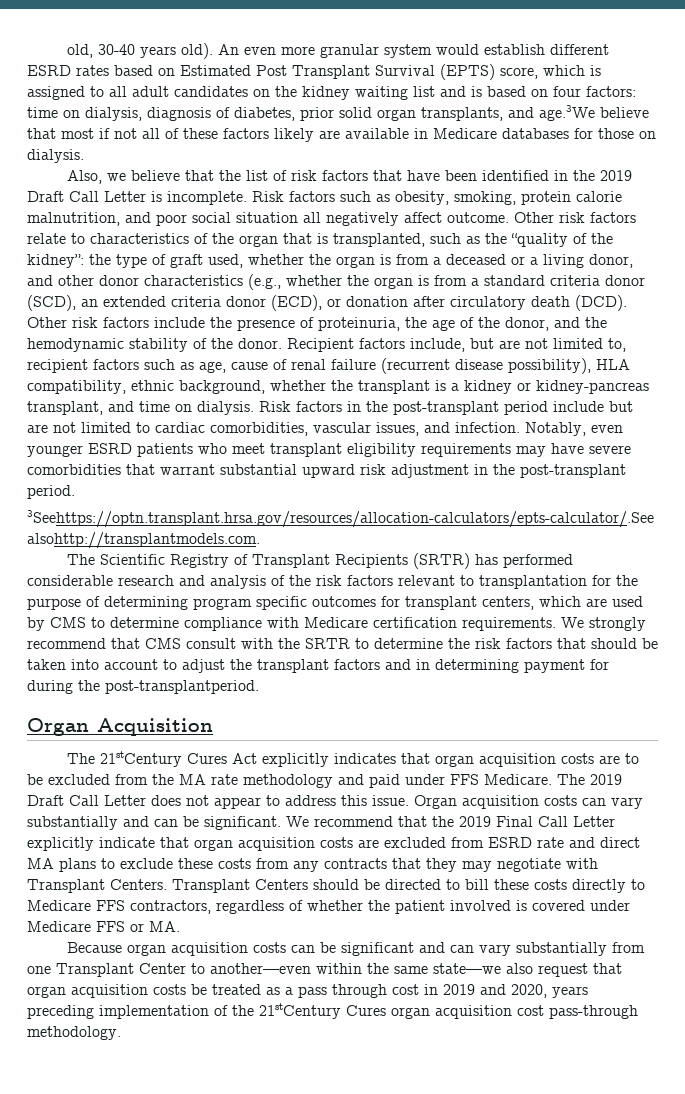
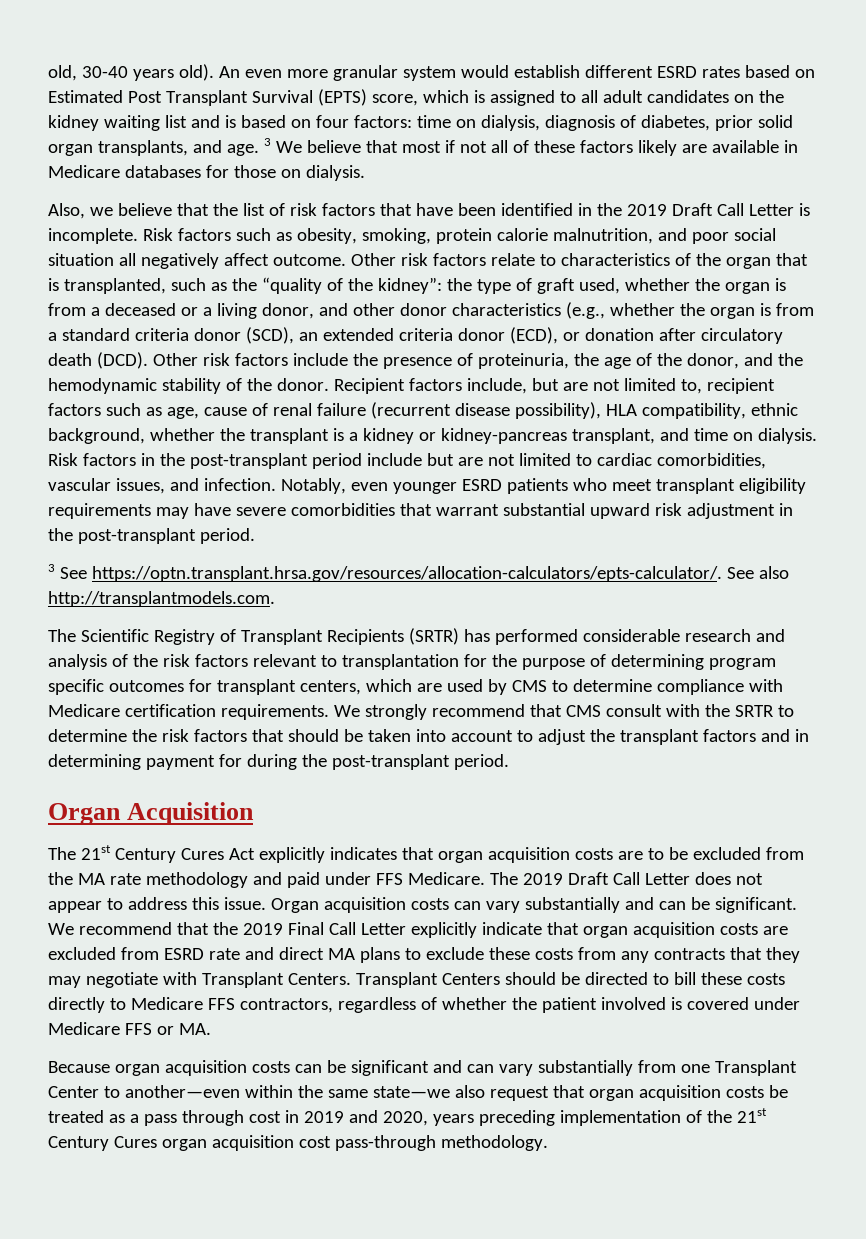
[539,105,595,121] age.3We -> [226,138,302,156] age. 3 We
[27,510,654,528] [27,532,260,549] 3Seehttps://optn.transplant.hrsa.gov/resources/allocation-calculators/epts-calculator/.See alsohttp://transplantmodels.com. -> [48,564,789,582] [48,591,275,607] 3 See https://optn.transplant.hrsa.gov/resources/allocation-calculators/epts-calculator/. See also http://transplantmodels.com.
[105,680,259,694] post-transplantperiod. -> [331,754,509,770] post-transplant period.
[100,751,183,767] 21stCentury -> [80,845,176,863] 21st Century
[259,1003,341,1019] 21stCentury -> [736,1108,767,1123] [48,1136,109,1151] 21st Century

